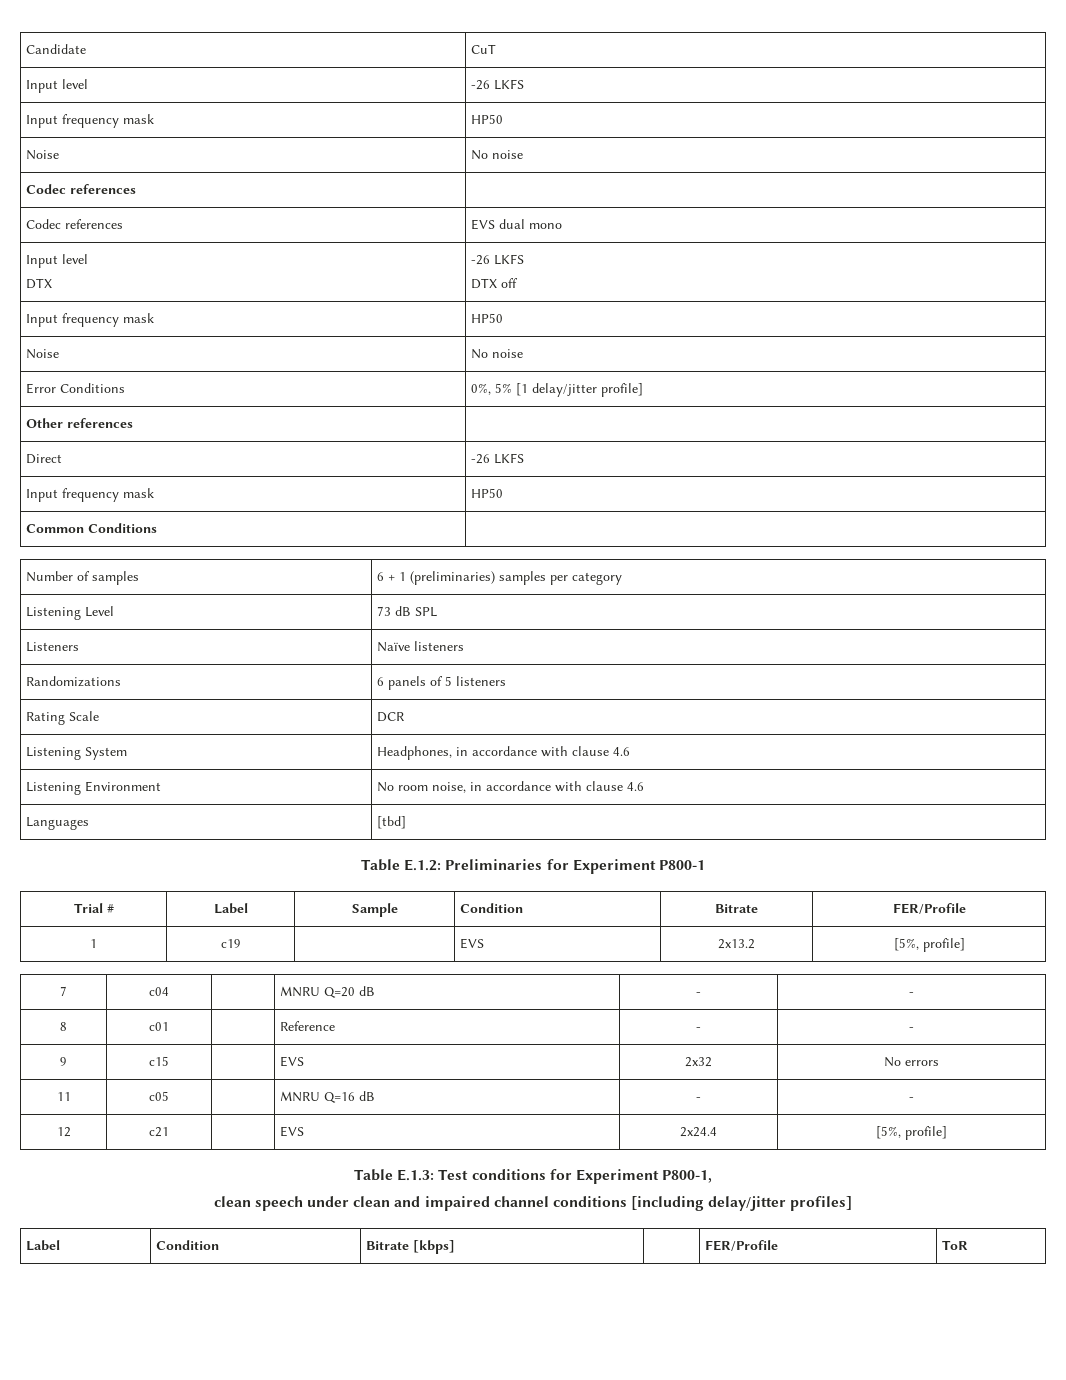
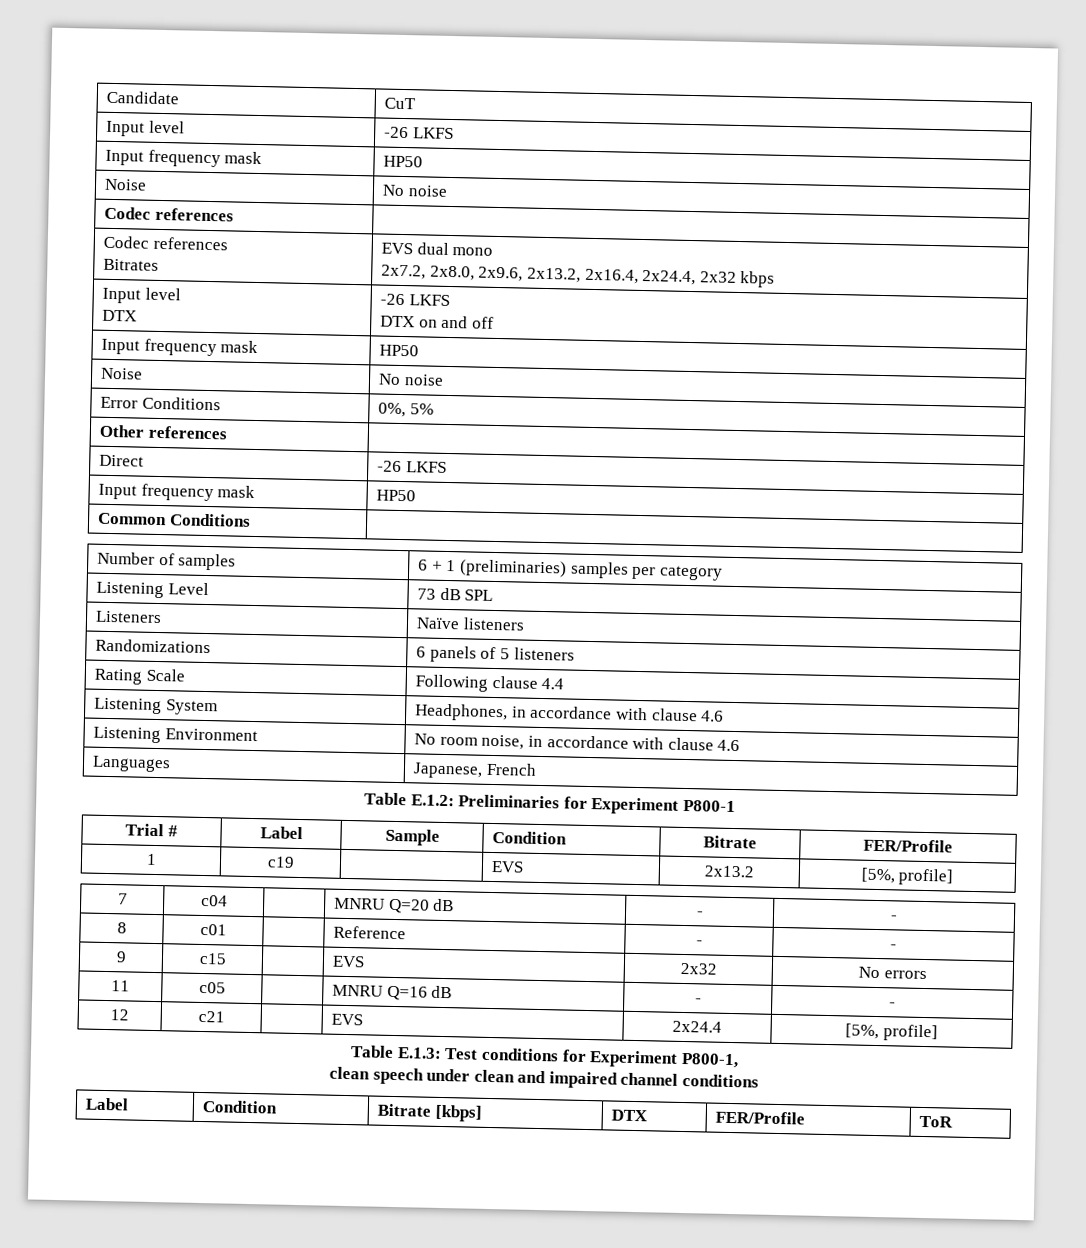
(124, 224) none -> [103,258,160,271] // Bitrates
(563, 226) none -> [381,264,776,288] // 2x7.2, 2x8.0, 2x9.6, 2x13.2, 2x16.4, 2x24.4, 2x32 kbps
(498, 283) none -> [418,315,469,329] on and
[516,383,644,397] [1 delay/jitter profile] -> (434, 409) none
[377,712,406,722] DCR -> [415,674,565,692] Following clause 4.4
[377,816,407,829] [tbd] -> [413,762,537,779] Japanese, French
[631,1196,853,1211] [including delay/jitter profiles] -> (760, 1080) none
(456, 1247) none -> [611,1109,649,1122] DTX

